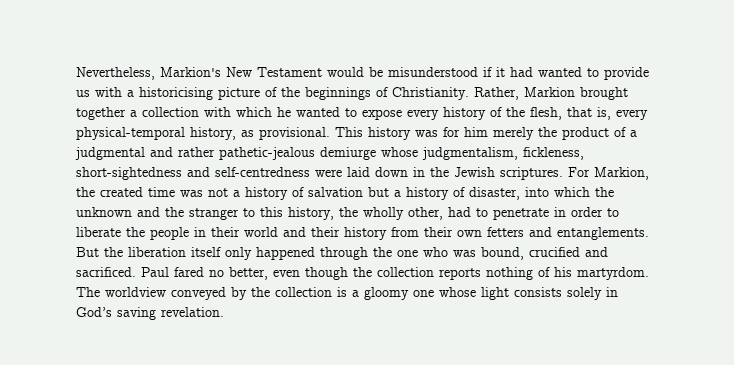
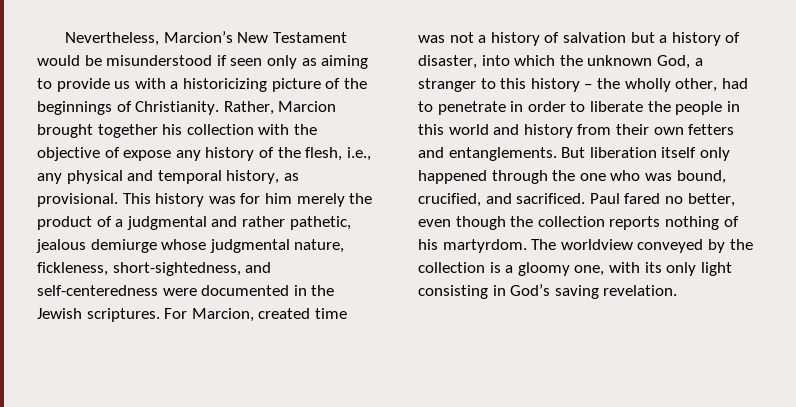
[160,67,221,77] Markion's -> [163,31,233,43] Marcion’s
[496,67,582,77] it had wanted -> [230,55,369,69] seen only as aiming
[139,87,213,100] historicising -> [182,78,267,92] historicizing
[524,87,575,97] Markion -> [278,101,337,112] Marcion
[130,110,137,117] a -> [162,124,183,135] his
[236,107,648,120] [76,127,185,140] which he wanted to expose every history of the flesh, that is, every physical-temporal -> [293,124,317,135] [37,147,371,161] [37,170,222,184] the objective of expose any history of the flesh, i.e., any physical and temporal
[219,147,584,160] [76,167,408,180] pathetic-jealous demiurge whose judgmentalism, fickleness, short-sightedness and self-centredness were laid down -> [289,216,351,230] [36,239,345,253] [37,262,272,276] [37,285,290,296] pathetic, jealous demiurge whose judgmental nature, fickleness, short-sightedness, and self-centeredness were documented
[594,167,649,180] [76,187,95,197] Markion, the -> [191,308,254,322] Marcion,
[137,207,184,217] and the -> [656,55,703,69] God, a
[288,207,334,220] history, -> [530,78,593,92] history –
[211,227,240,237] their -> [418,124,444,135] this
[311,227,340,237] their -> (520, 129) none
[104,247,123,257] the -> (586, 152) none
[529,247,580,257] crucified -> [418,193,481,207] crucified,
[413,287,602,300] one whose light consists solely -> [574,262,732,276] [418,285,488,299] one, with its only light consisting

